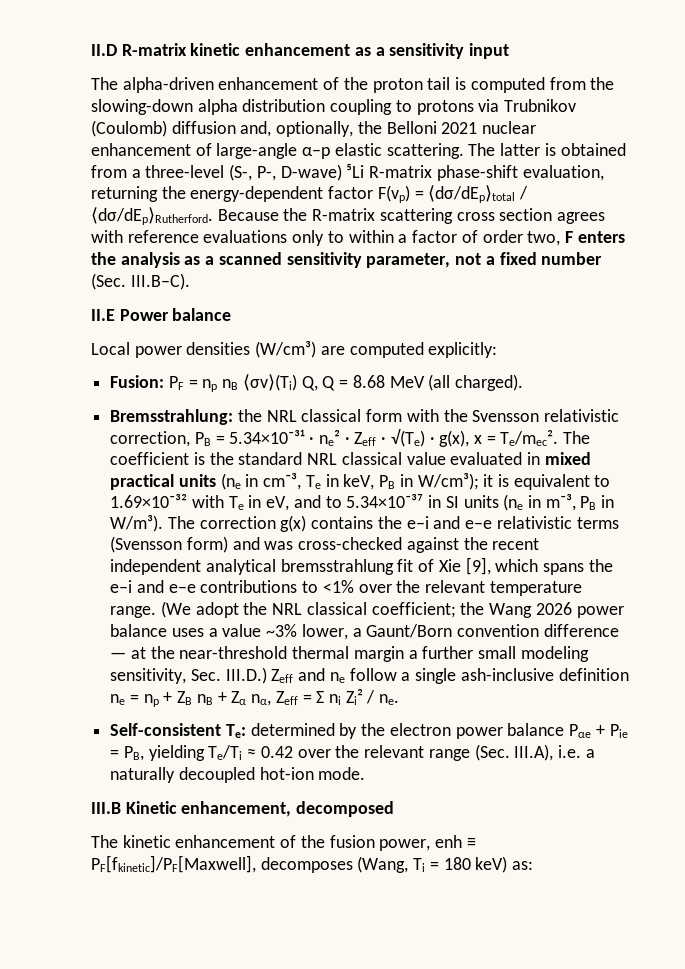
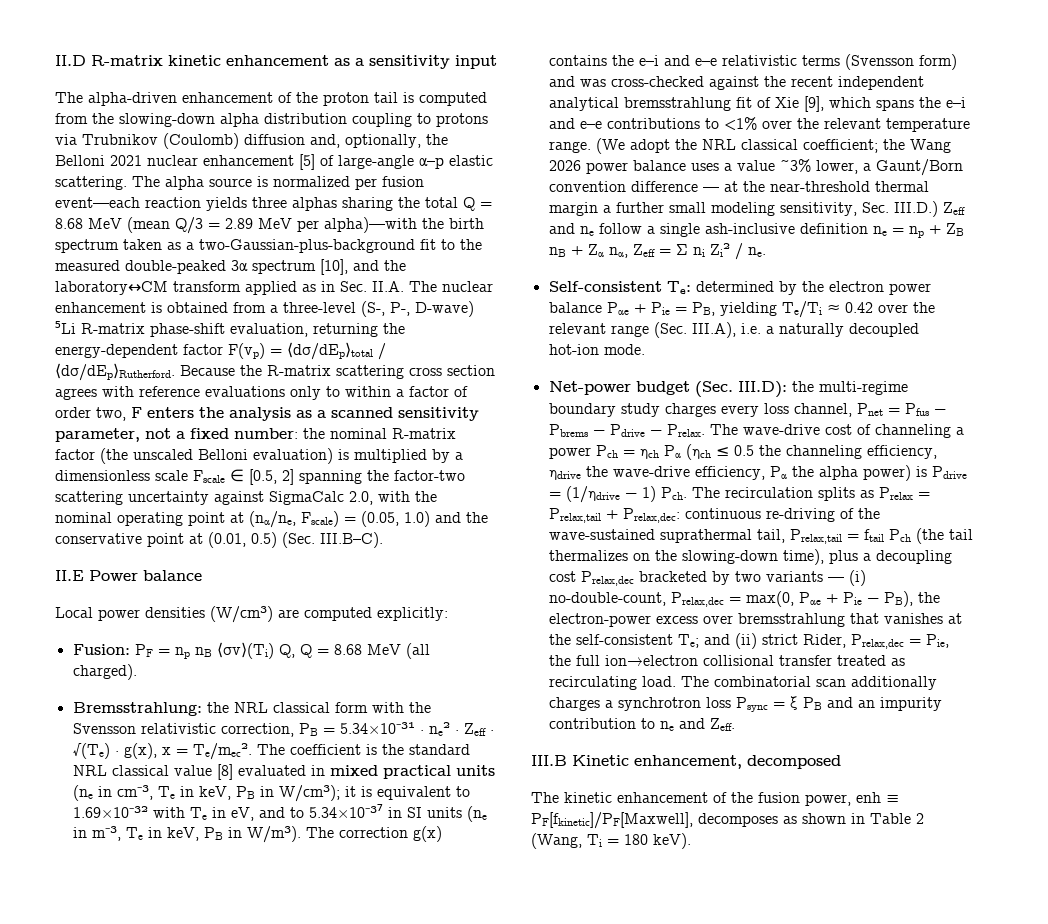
(191, 149) none -> [299,154,315,170] [5]
[500,143,541,156] latter -> [165,176,424,190] [55,197,492,211] [55,217,484,234] [55,239,482,253] [55,259,406,275] [55,281,493,295] [55,302,146,313] alpha source is normalized per fusion event—each reaction yields three alphas sharing the total Q = 8.68 MeV (mean Q/3 = 2.89 MeV per alpha)—with the birth spectrum taken as a two-Gaussian-plus-background fit to the measured double-peaked 3α spectrum [10], and the laboratory↔CM transform applied as in Sec. II.A. The nuclear enhancement
[541,252,603,265] number -> [234,428,456,439] [55,448,463,464] [55,469,465,485] [55,491,437,505] [55,511,488,528] [55,532,277,548] number: the nominal R-matrix factor (the unscaled Belloni evaluation) is multiplied by a dimensionless scale Fscale ∈ [0.5, 2] spanning the factor-two scattering uncertainty against SigmaCalc 2.0, with the nominal operating point at (nα/ne, Fscale) = (0.05, 1.0) and the conservative point at (0.01, 0.5)
(446, 458) none -> [216,764,233,780] [8]
(576, 502) none -> [125,827,199,841] Te in keV,
(366, 773) none -> [548,381,908,398] [548,403,946,417] [548,424,964,438] [548,444,937,460] [548,465,967,481] [548,486,930,503] [548,508,880,523] [548,528,973,544] [548,549,952,565] [548,570,866,586] [548,591,940,607] [548,613,962,627] [548,633,949,649] [548,655,905,666] [548,676,937,690] [548,696,942,712] [548,718,735,731] // Net-power budget (Sec. III.D): the multi-regime boundary study charges every loss channel, Pnet = Pfus − Pbrems − Pdrive − Prelax. The wave-drive cost of channeling a power Pch = ηch Pα (ηch ≤ 0.5 the channeling efficiency, ηdrive the wave-drive efficiency, Pα the alpha power) is Pdrive = (1/ηdrive − 1) Pch. The recirculation splits as Prelax = Prelax,tail + Prelax,dec: continuous re-driving of the wave-sustained suprathermal tail, Prelax,tail = ftail Pch (the tail thermalizes on the slowing-down time), plus a decoupling cost Prelax,dec bracketed by two variants — (i) no-double-count, Prelax,dec = max(0, Pαe + Pie − PB), the electron-power excess over bremsstrahlung that vanishes at the self-consistent Te; and (ii) strict Rider, Prelax,dec = Pie, the full ion→electron collisional transfer treated as recirculating load. The combinatorial scan additionally charges a synchrotron loss Psync = ξ PB and an impurity contribution to ne and Zeff.
(353, 865) none -> [783,813,924,824] as shown in Table 2
[475,856,534,873] keV) as: -> [653,833,691,849] keV).

